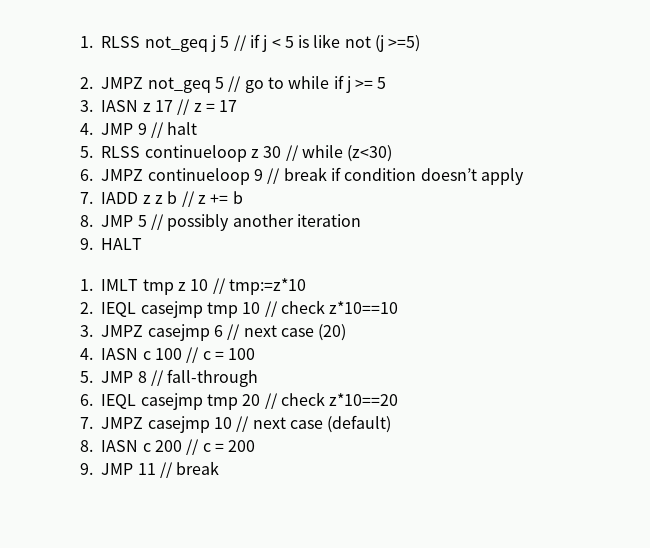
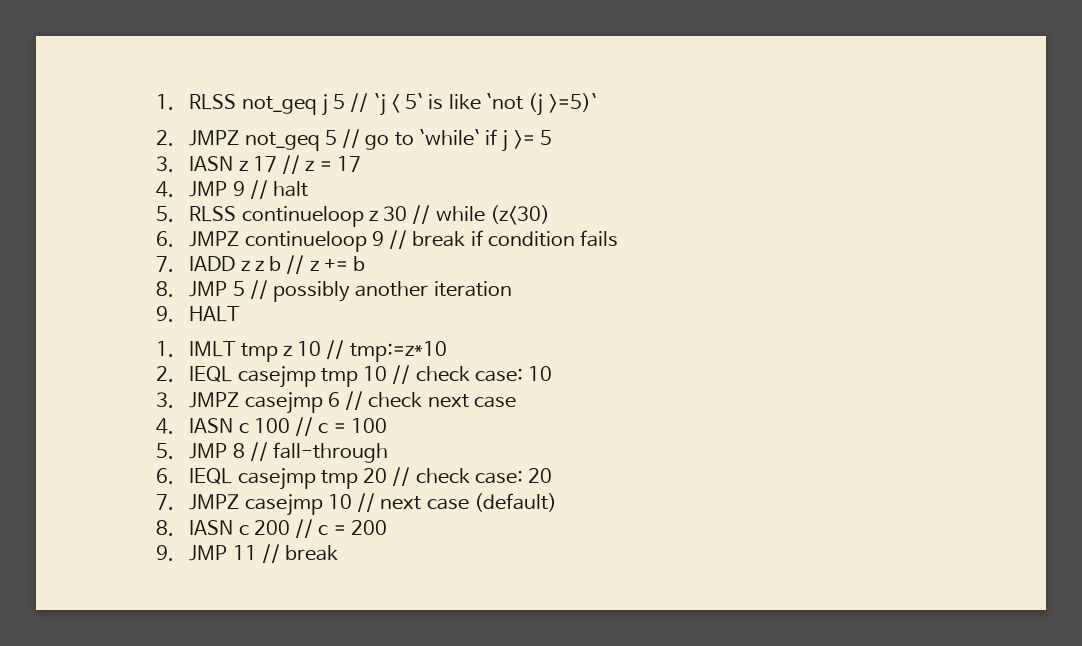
[249,34,421,52] if j < 5 is like not (j >=5) -> [373,93,597,116] `j < 5` is like `not (j >=5)`
[288,76,330,89] while -> [418,129,480,146] `while`
[420,168,524,185] doesn’t apply -> [580,230,619,247] fails
[329,301,399,314] z*10==10 -> [474,366,553,382] case: 10
[243,324,347,341] next case (20) -> [368,392,516,408] check next case
[329,393,399,406] z*10==20 -> [474,468,553,484] case: 20

